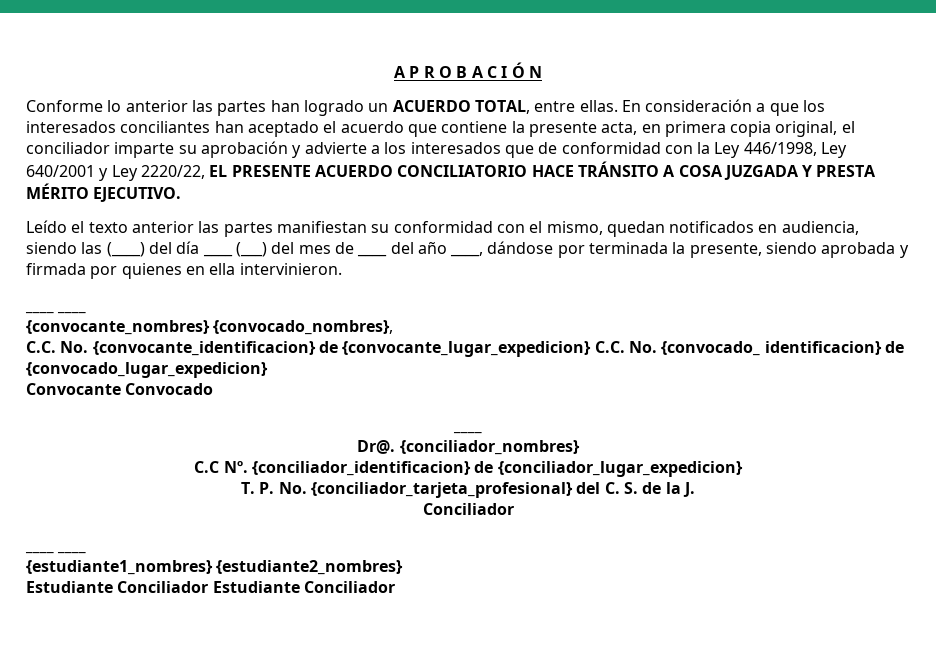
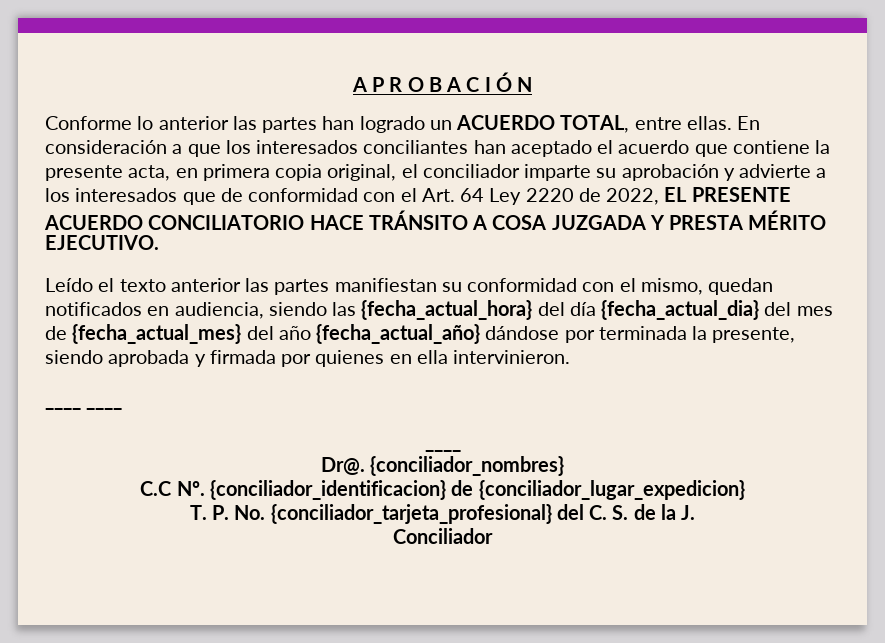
[697,142,848,158] [26,165,205,181] la Ley 446/1998, Ley 640/2001 y Ley 2220/22, -> [400,188,660,205] el Art. 64 Ley 2220 de 2022,
[106,242,145,257] (____) -> [361,300,533,320] {fecha_actual_hora}
[202,242,267,257] ____ (___) -> [601,300,760,320] {fecha_actual_dia}
[357,254,388,257] ____ -> [72,324,242,344] {fecha_actual_mes}
[450,252,484,257] ____, -> [316,324,481,344] {fecha_actual_año}
[26,320,394,335] [26,341,904,357] [26,362,268,378] [26,383,214,395] // {convocante_nombres} {convocado_nombres}, // C.C. No. {convocante_identificacion} de {convocante_lugar_expedicion} C.C. No. {convocado_ identificacion} de {convocado_lugar_expedicion} // Convocante Convocado -> (123, 408) none
[25,551,87,554] [26,560,404,575] [26,581,395,593] // ____ ____ // {estudiante1_nombres} {estudiante2_nombres} // Estudiante Conciliador Estudiante Conciliador -> (493, 536) none

